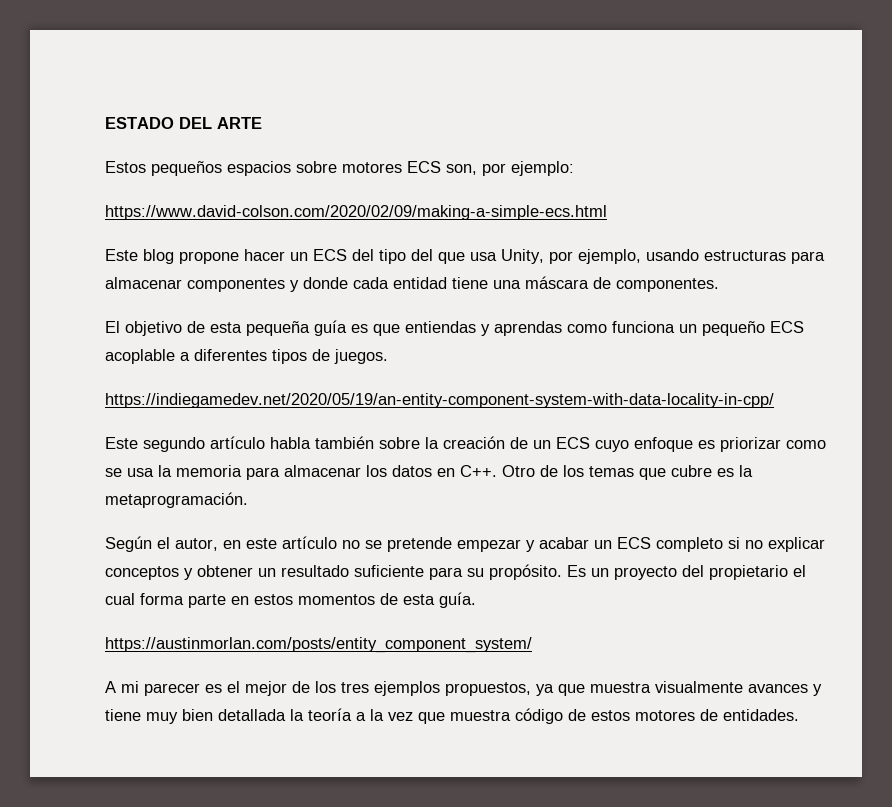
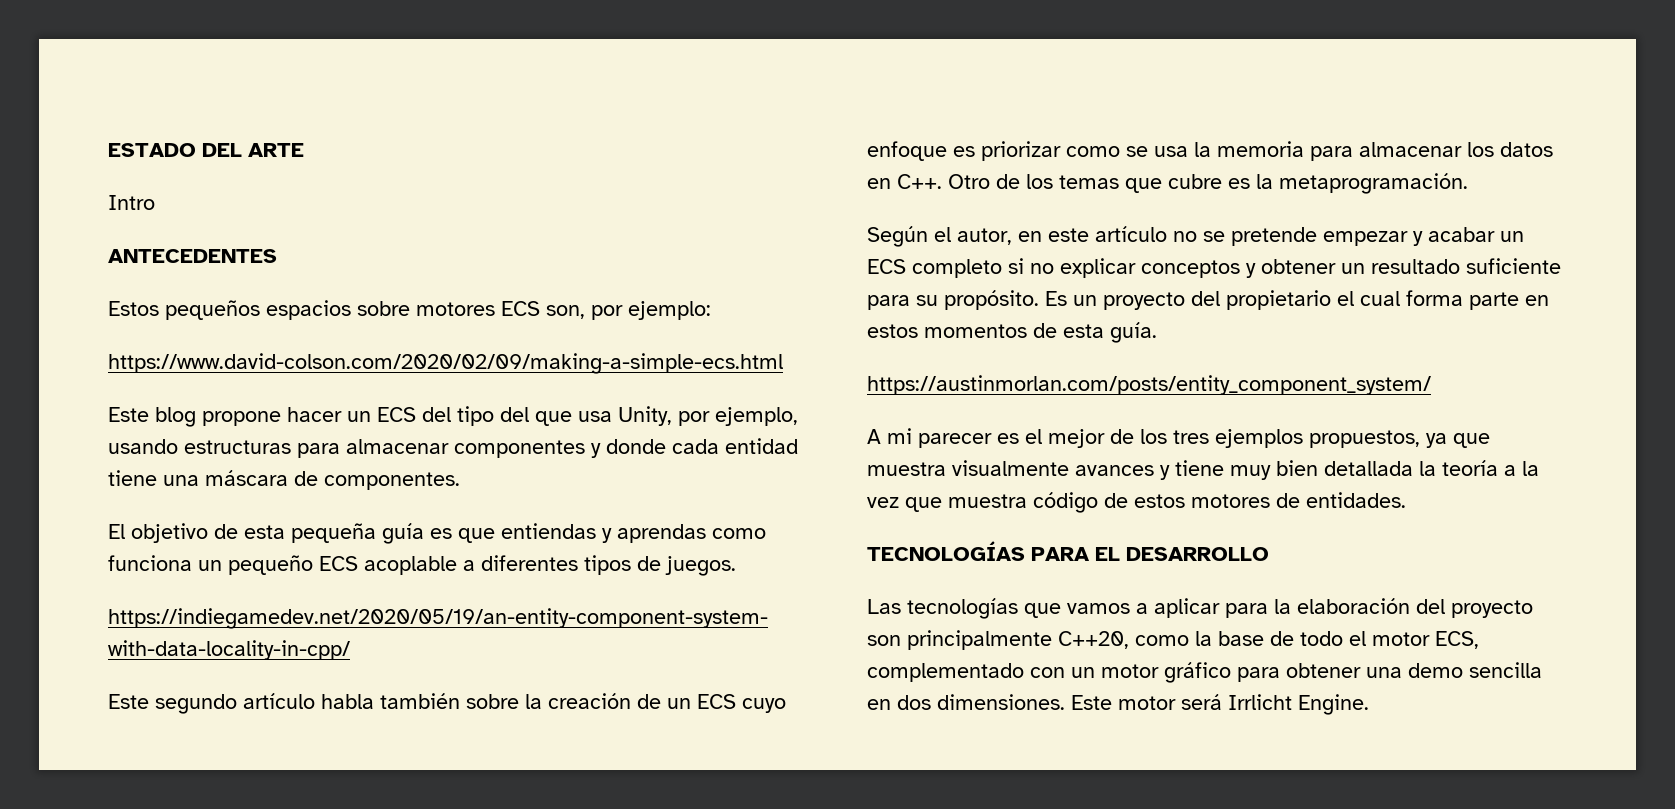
(262, 123) none -> [108,195,155,210] [108,249,277,263] // Intro // ANTECEDENTES
(799, 715) none -> [867,541,1269,561] [867,598,1533,619] [867,630,1479,650] [867,662,1542,683] [867,694,1369,715] // TECNOLOGÍAS PARA EL DESARROLLO // Las tecnologías que vamos a aplicar para la elaboración del proyecto son principalmente C++20, como la base de todo el motor ECS, complementado con un motor gráfico para obtener una demo sencilla en dos dimensiones. Este motor será Irrlicht Engine.

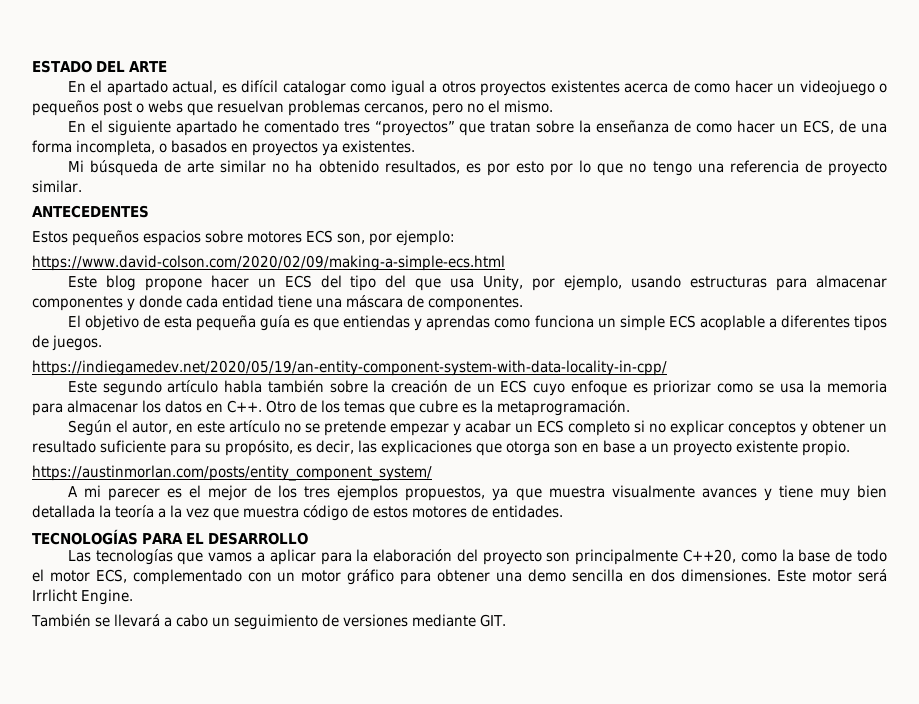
[108,195,155,210] Intro -> [67,80,887,96] [32,100,553,116] [67,120,888,136] [32,140,415,156] [67,160,887,176] [32,180,82,193] En el apartado actual, es difícil catalogar como igual a otros proyectos existentes acerca de como hacer un videojuego o pequeños post o webs que resuelvan problemas cercanos, pero no el mismo. // En el siguiente apartado he comentado tres “proyectos” que tratan sobre la enseñanza de como hacer un ECS, de una forma incompleta, o basados en proyectos ya existentes. // Mi búsqueda de arte similar no ha obtenido resultados, es por esto por lo que no tengo una referencia de proyecto similar.
[228,555,313,575] pequeño -> [619,315,665,331] simple
[944,290,1549,310] [867,322,1157,343] propósito. Es un proyecto del propietario el cual forma parte en estos momentos de esta guía. -> [225,440,850,456] propósito, es decir, las explicaciones que otorga son en base a un proyecto existente propio.
(1369, 704) none -> [31,614,506,630] // También se llevará a cabo un seguimiento de versiones mediante GIT.

